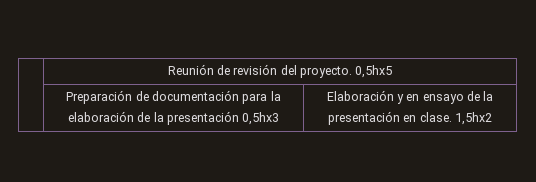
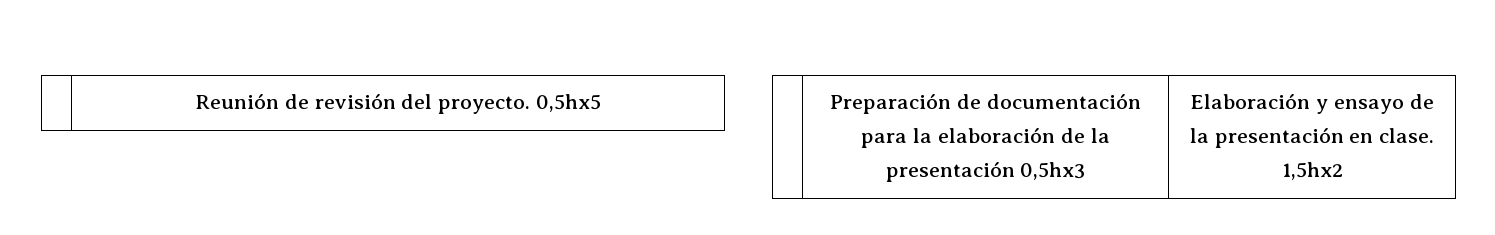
[406,94,420,101] en -> (1329, 106) none

